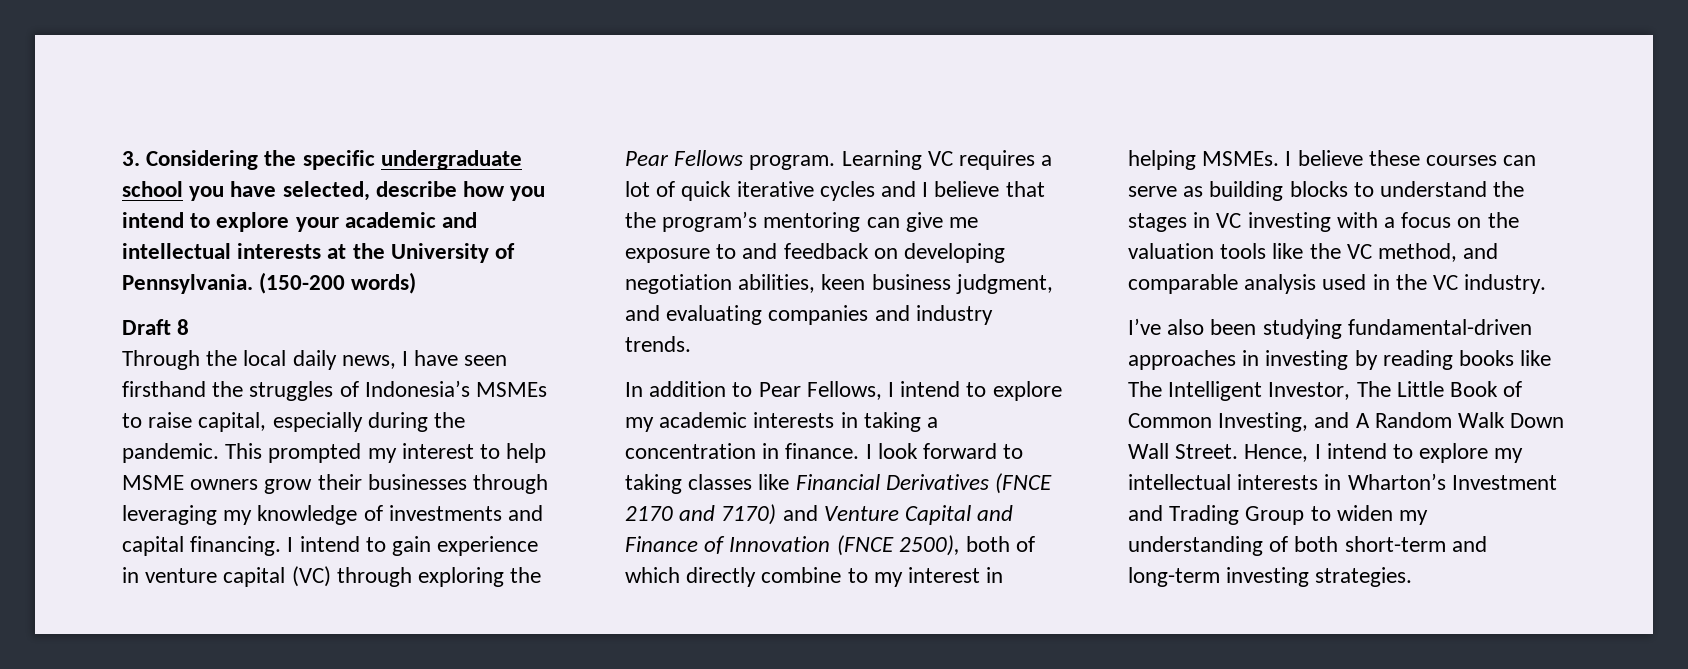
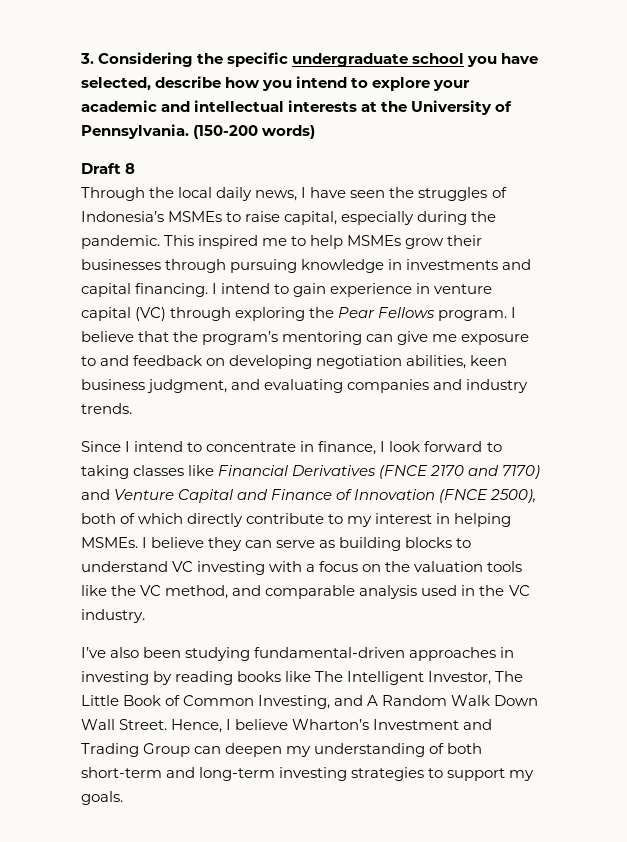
[122,381,206,397] firsthand -> (386, 194) none
[268,443,547,463] [122,474,549,494] [122,505,383,525] prompted my interest to help MSME owners grow their businesses through leveraging my knowledge of -> [198,235,483,249] [81,259,403,273] inspired me to help MSMEs grow their businesses through pursuing knowledge in
[841,150,1053,170] [625,181,917,201] Learning VC requires a lot of quick iterative cycles and -> (508, 315) none
[625,381,1062,401] [625,412,939,432] [625,443,860,459] In addition to Pear Fellows, I intend to explore my academic interests in taking a concentration in finance. -> [81,441,377,455] Since I intend to concentrate in finance,
[761,567,842,583] combine -> [246,513,325,524] contribute
[1368,150,1498,166] these courses -> [208,537,243,551] they
[1493,181,1525,197] [1128,212,1211,232] the stages in -> (168, 566) none
[1326,443,1524,463] [1128,474,1342,490] intend to explore my intellectual interests in -> [235,719,289,730] believe
[1310,505,1393,521] to widen -> [194,743,283,757] can deepen
[1315,567,1413,587] strategies. -> [351,767,535,781] [81,791,123,805] strategies to support my goals.

